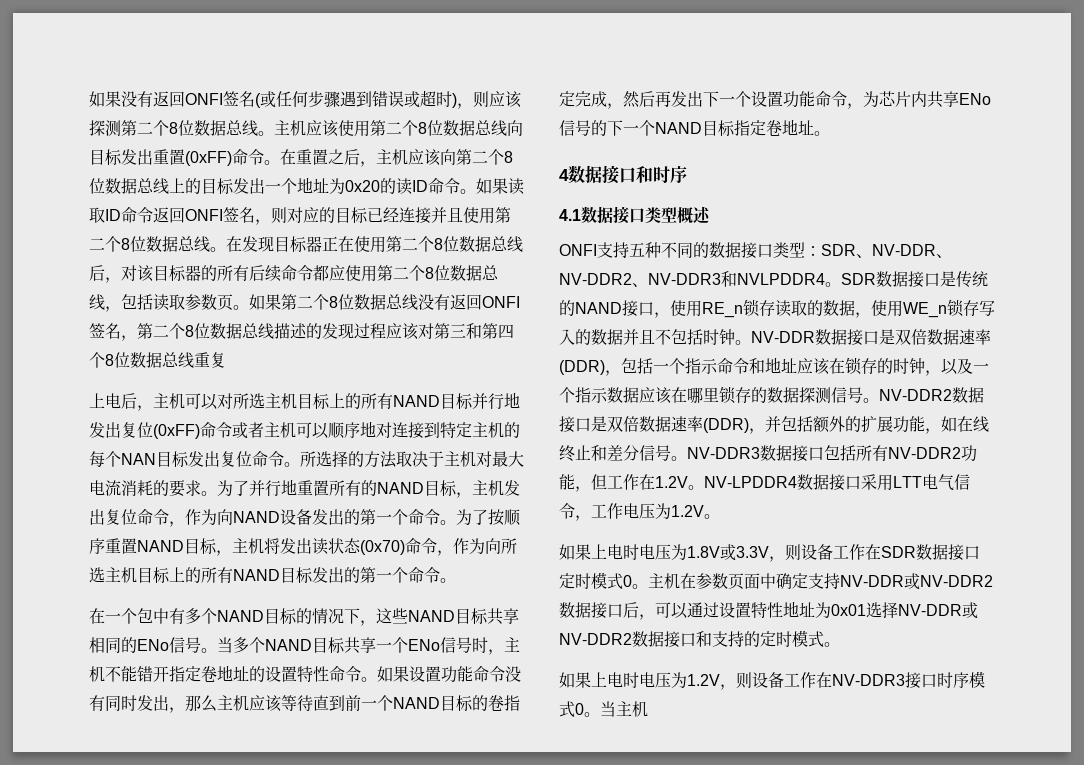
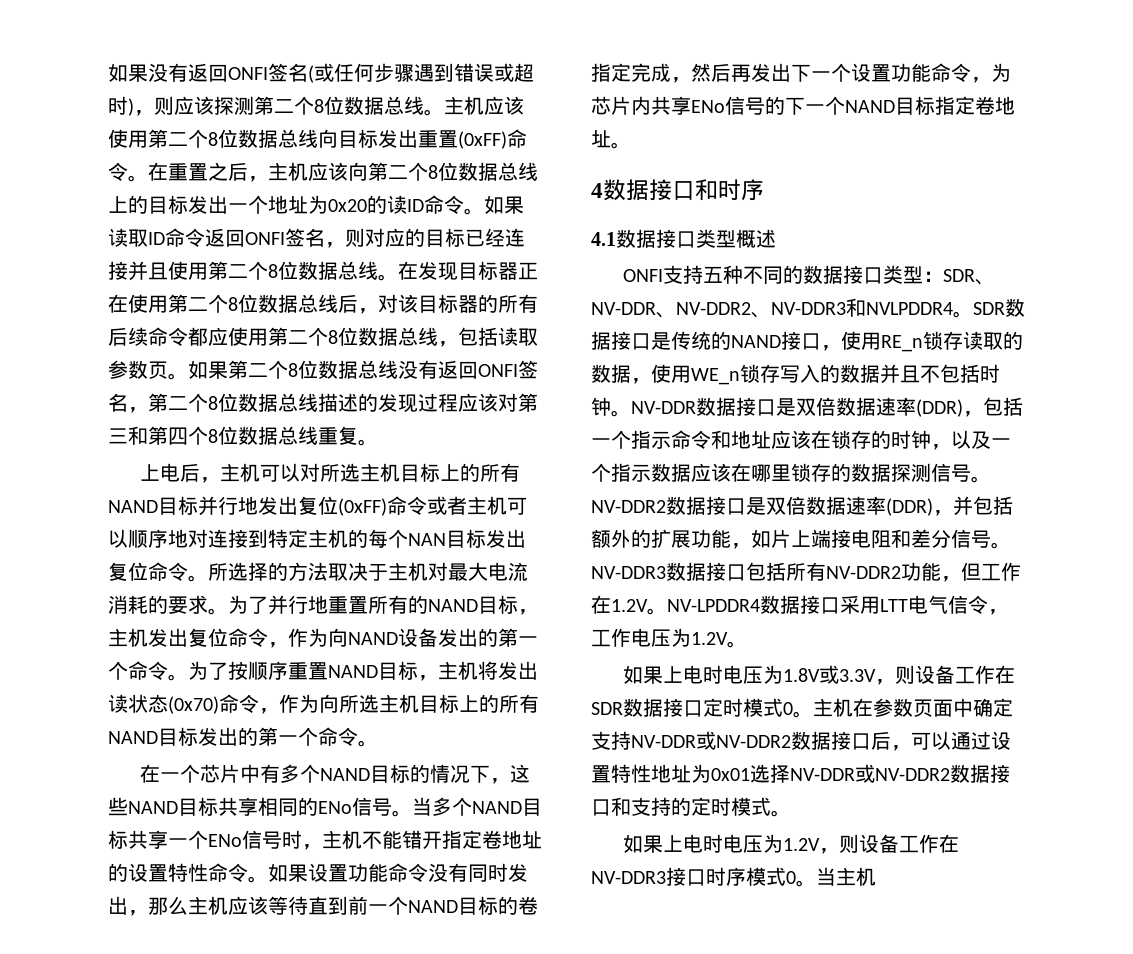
(226, 360) none -> [358,439,378,446] 。
[137,608,153,623] 包 -> [199,764,240,783] 芯片
[957,416,989,432] [559,445,591,462] 在线终止 -> [771,529,891,548] 片上端接电阻

